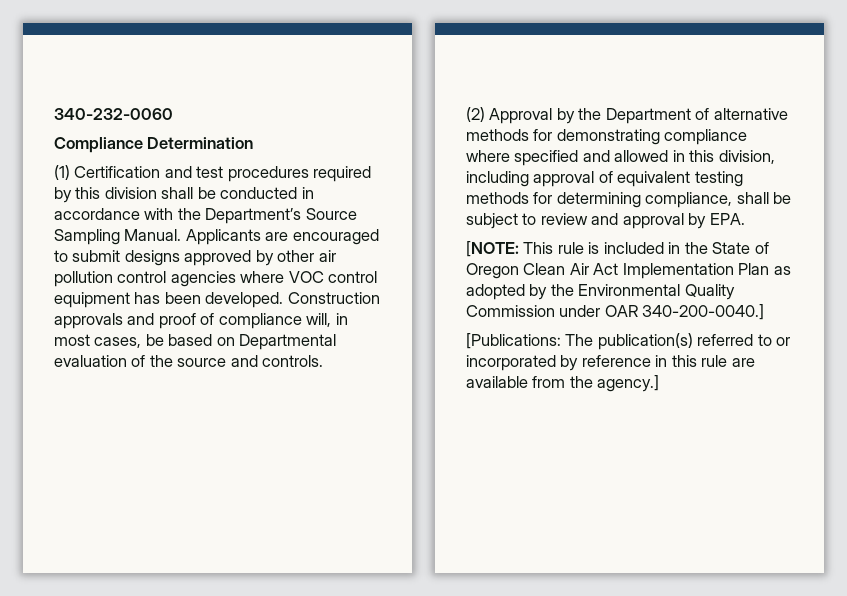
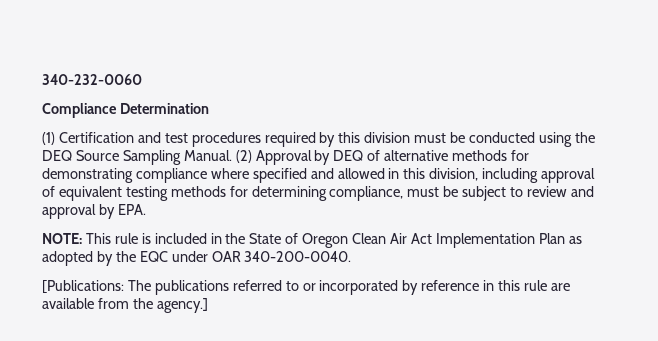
[161,187,194,199] shall -> [414,133,447,143] must
[301,187,314,199] [54,208,357,224] [54,229,379,245] [54,250,336,266] [54,271,378,287] [54,292,380,308] [54,313,348,329] [54,334,337,350] [54,355,324,367] in accordance with the Department’s Source Sampling Manual. Applicants are encouraged to submit designs approved by other air pollution control agencies where VOC control equipment has been developed. Construction approvals and proof of compliance will, in most cases, be based on Departmental evaluation of the source and controls. // -> [538,132,595,147] [42,150,232,165] using the DEQ Source Sampling Manual.
[578,108,691,124] the Department -> [333,150,364,161] DEQ
[736,192,769,204] shall -> [407,187,440,197] must
[466,241,519,257] [NOTE: -> [42,233,82,244] NOTE:
[578,284,735,300] [466,305,555,317] Environmental Quality Commission -> [139,251,168,262] EQC
[642,304,765,320] 340-200-0040.] -> [244,251,352,262] 340-200-0040.
[597,333,693,350] publication(s) -> [154,280,229,295] publications

